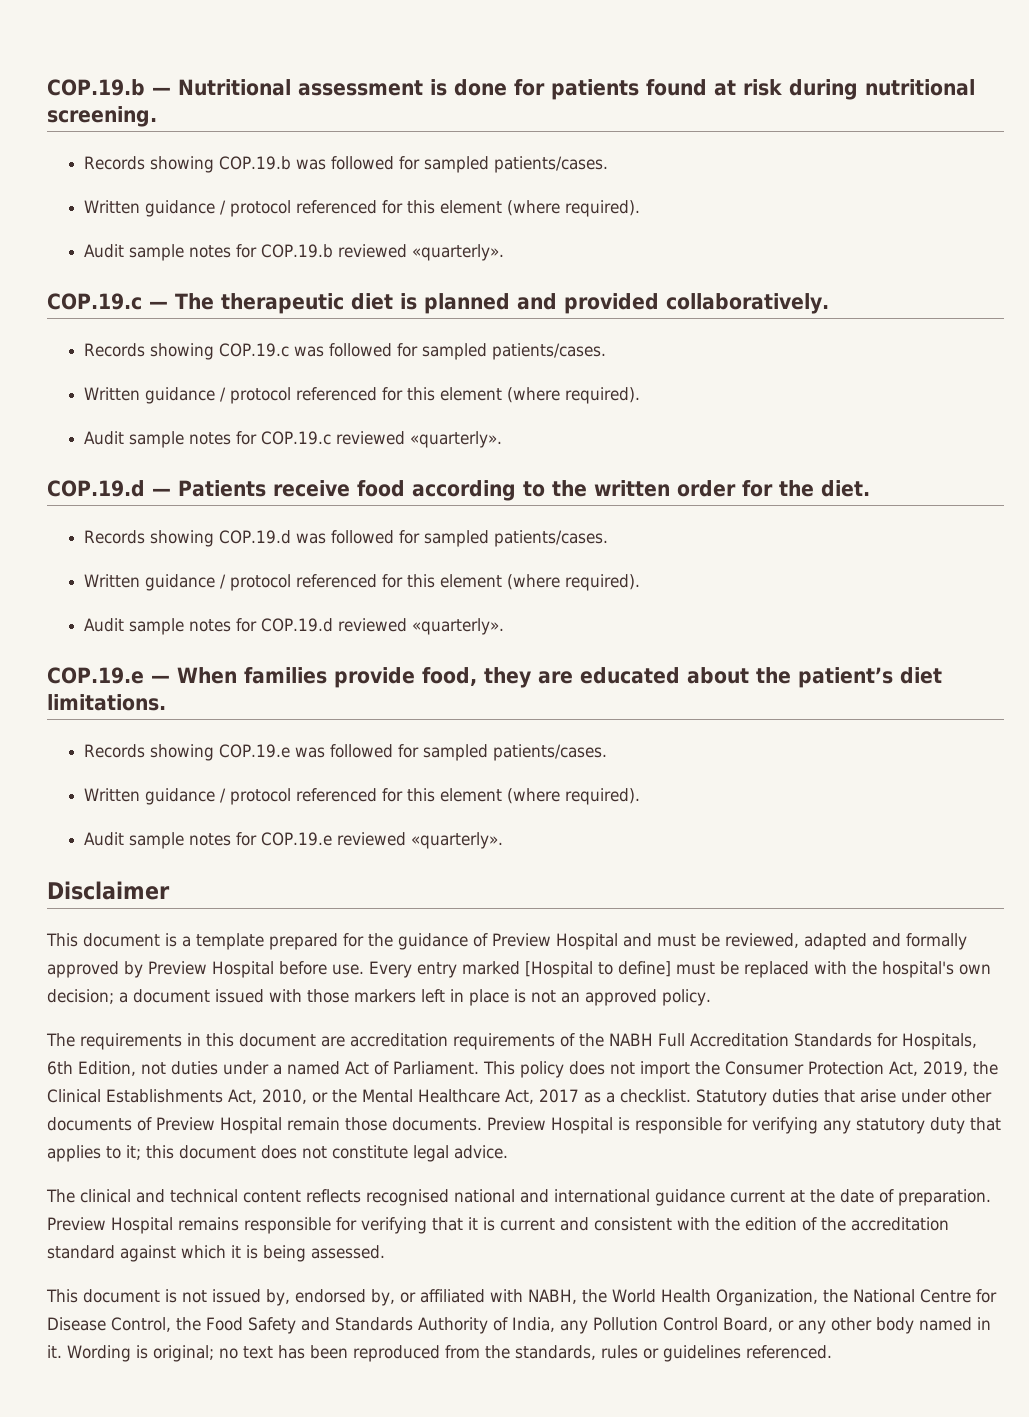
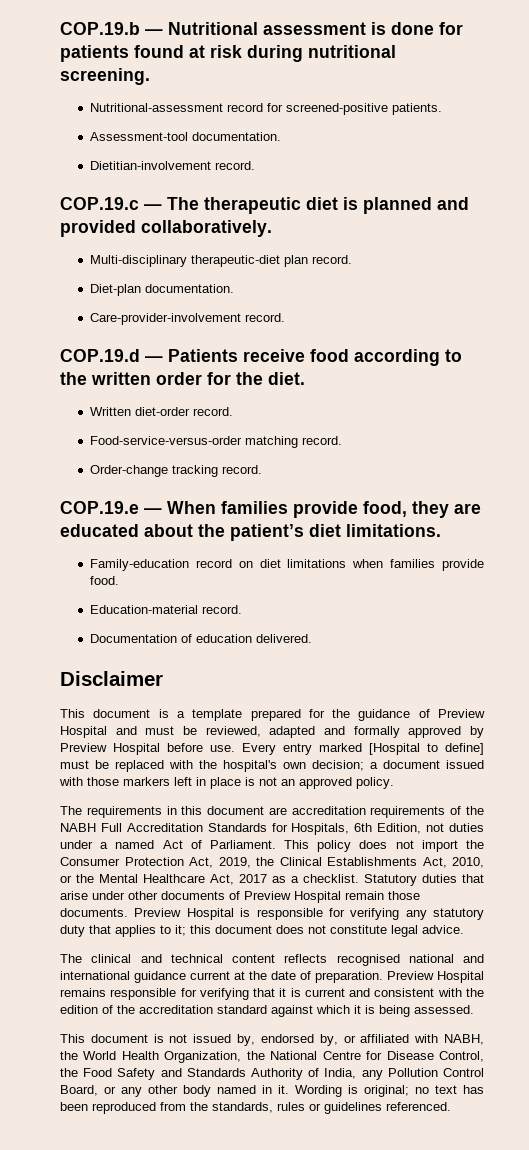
[84,156,609,173] [84,200,641,217] [84,244,505,261] Records showing COP.19.b was followed for sampled patients/cases. // Written guidance / protocol referenced for this element (where required). // Audit sample notes for COP.19.b reviewed «quarterly». -> [89,103,442,115] [89,132,281,141] [89,161,255,170] Nutritional-assessment record for screened-positive patients. // Assessment-tool documentation. // Dietitian-involvement record.
[84,343,607,360] [84,387,641,404] [84,431,503,448] Records showing COP.19.c was followed for sampled patients/cases. // Written guidance / protocol referenced for this element (where required). // Audit sample notes for COP.19.c reviewed «quarterly». -> [89,255,352,267] [89,284,234,296] [89,313,285,325] Multi-disciplinary therapeutic-diet plan record. // Diet-plan documentation. // Care-provider-involvement record.
[84,530,609,547] [84,574,641,591] [84,618,505,635] Records showing COP.19.d was followed for sampled patients/cases. // Written guidance / protocol referenced for this element (where required). // Audit sample notes for COP.19.d reviewed «quarterly». -> [89,407,233,416] [89,436,342,448] [89,465,262,477] Written diet-order record. // Food-service-versus-order matching record. // Order-change tracking record.
[84,744,608,761] [84,788,641,805] [84,832,504,849] Records showing COP.19.e was followed for sampled patients/cases. // Written guidance / protocol referenced for this element (where required). // Audit sample notes for COP.19.e reviewed «quarterly». -> [89,559,484,571] [89,576,119,585] [89,605,242,614] [89,634,312,643] Family-education record on diet limitations when families provide food. // Education-material record. // Documentation of education delivered.

